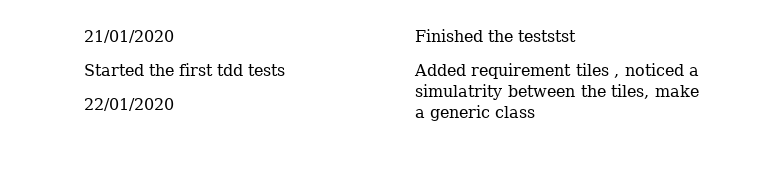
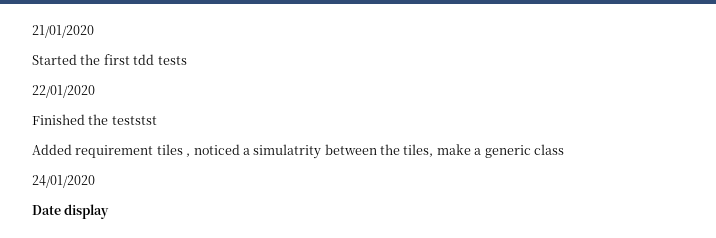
(535, 112) none -> [32,175,95,188] [32,204,110,219] // 24/01/2020 // Date display

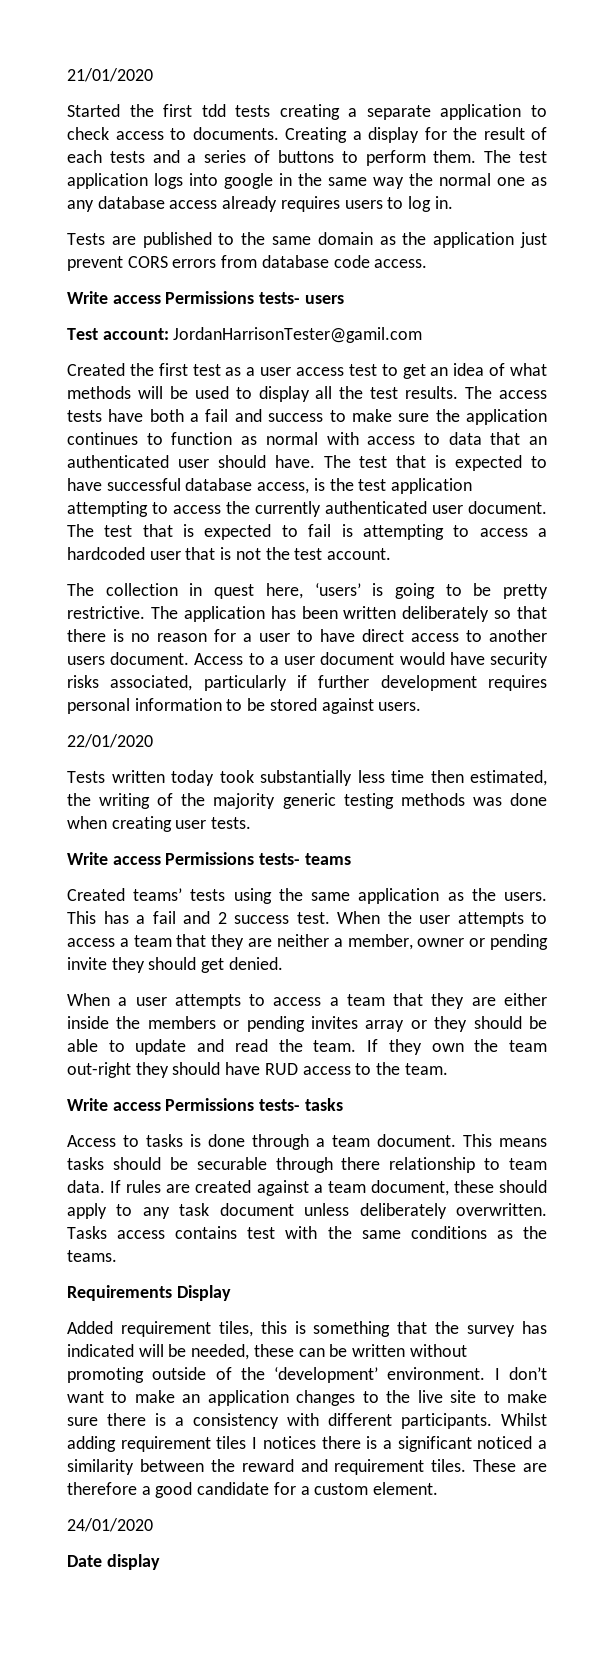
[32,85,95,98] [32,114,157,125] [32,144,191,158] // 22/01/2020 // Finished the teststst // Added requirement tiles , -> [279,104,547,120] [67,127,547,143] [67,150,547,166] [67,173,547,189] [67,196,453,212] [67,232,548,248] [67,255,428,271] [67,291,344,304] [67,327,423,343] [67,363,547,379] [67,386,548,402] [67,409,547,425] [67,432,547,445] [67,455,548,471] [67,478,473,494] [67,501,547,517] [67,524,547,540] [67,547,392,560] [67,583,548,599] [67,606,547,622] [67,629,547,642] [67,652,548,668] [67,675,547,691] [67,698,422,714] [67,734,153,748] [67,770,547,786] [67,793,547,809] [67,816,252,832] [67,852,351,865] [67,888,547,904] [67,911,547,927] [67,934,548,950] [67,957,283,973] [67,993,547,1009] [67,1016,547,1032] [67,1039,548,1055] [67,1062,448,1078] [67,1098,343,1111] [67,1134,547,1150] [67,1157,547,1173] [67,1180,547,1196] [67,1203,547,1219] [67,1226,547,1239] [67,1250,117,1262] [67,1285,231,1301] [67,1321,548,1337] [67,1344,467,1360] [67,1367,547,1383] [67,1390,547,1406] [67,1413,547,1429] [67,1436,472,1452] creating a separate application to check access to documents. Creating a display for the result of each tests and a series of buttons to perform them. The test application logs into google in the same way the normal one as any database access already requires users to log in. // Tests are published to the same domain as the application just prevent CORS errors from database code access. // Write access Permissions tests- users // Test account: JordanHarrisonTester@gamil.com // Created the first test as a user access test to get an idea of what methods will be used to display all the test results. The access tests have both a fail and success to make sure the application continues to function as normal with access to data that an authenticated user should have. The test that is expected to have successful database access, is the test application attempting to access the currently authenticated user document. The test that is expected to fail is attempting to access a hardcoded user that is not the test account. // The collection in quest here, ‘users’ is going to be pretty restrictive. The application has been written deliberately so that there is no reason for a user to have direct access to another users document. Access to a user document would have security risks associated, particularly if further development requires personal information to be stored against users. // 22/01/2020 // Tests written today took substantially less time then estimated, the writing of the majority generic testing methods was done when creating user tests. // Write access Permissions tests- teams // Created teams’ tests using the same application as the users. This has a fail and 2 success test. When the user attempts to access a team that they are neither a member, owner or pending invite they should get denied. // When a user attempts to access a team that they are either inside the members or pending invites array or they should be able to update and read the team. If they own the team out-right they should have RUD access to the team. // Write access Permissions tests- tasks // Access to tasks is done through a team document. This means tasks should be securable through there relationship to team data. If rules are created against a team document, these should apply to any task document unless deliberately overwritten. Tasks access contains test with the same conditions as the teams. // Requirements Display // Added requirement tiles, this is something that the survey has indicated will be needed, these can be written without promoting outside of the ‘development’ environment. I don’t want to make an application changes to the live site to make sure there is a consistency with different participants. Whilst adding requirement tiles I notices there is a significant
[253,144,322,159] simulatrity -> [67,1459,134,1475] similarity
[403,144,564,158] tiles, make a generic class -> [241,1459,547,1475] [67,1482,439,1498] reward and requirement tiles. These are therefore a good candidate for a custom element.

